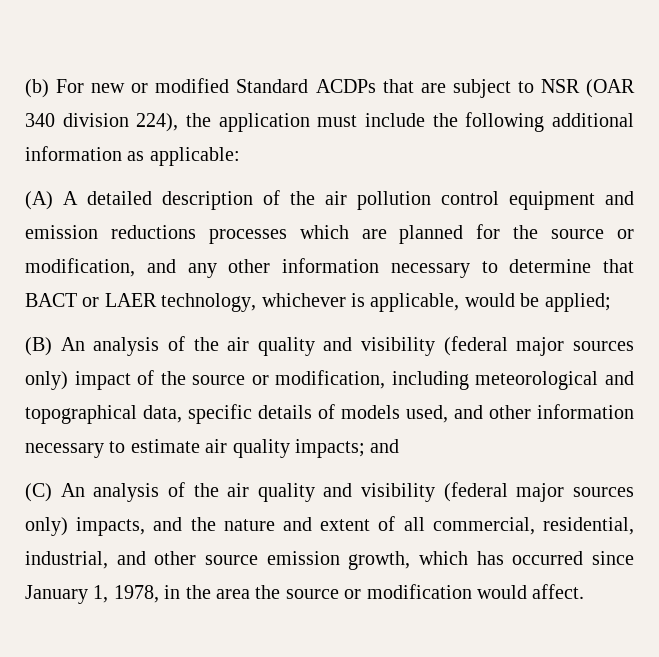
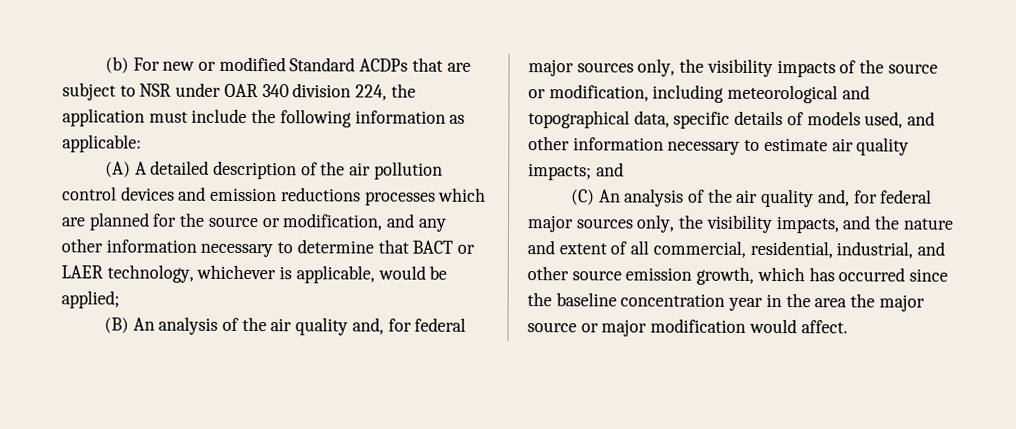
[586,79,635,98] (OAR -> [175,82,258,98] under OAR
[136,113,179,132] 224), -> [355,84,388,101] 224,
[552,113,634,127] additional -> (352, 118) none
[509,191,595,210] equipment -> [120,186,175,201] devices
[323,336,634,356] [25,371,131,390] and visibility (federal major sources only) impact -> [351,317,467,335] [528,58,836,78] and, for federal major sources only, the visibility impacts
[323,482,634,502] [25,517,68,536] and visibility (federal major sources only) -> [817,189,933,207] [527,214,772,234] and, for federal major sources only, the visibility
[25,585,159,604] January 1, 1978, -> [527,292,764,311] the baseline concentration year
[285,589,362,599] source or -> [878,294,925,312] [527,319,648,337] major source or major

